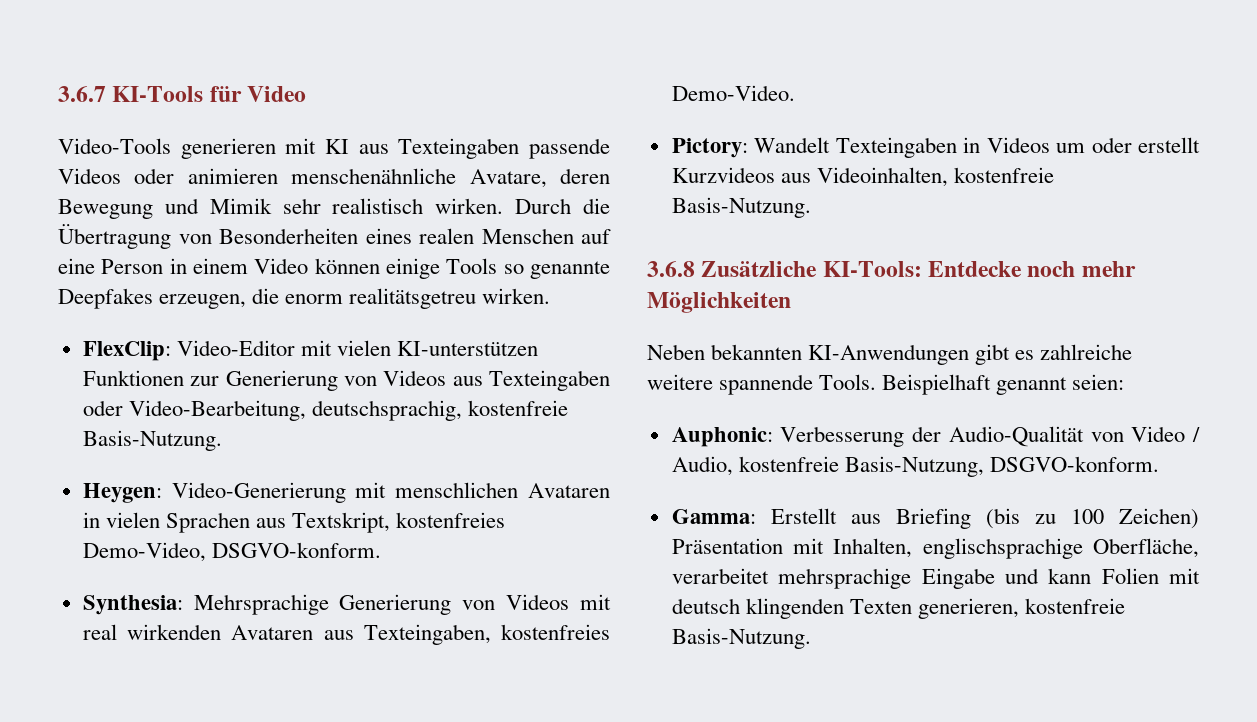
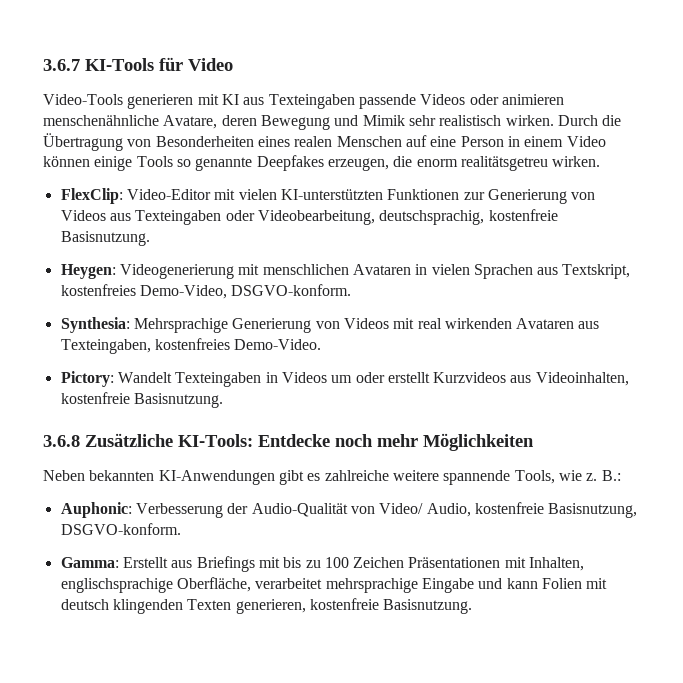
[397,341,539,356] KI-unterstützen -> [280,189,383,200] KI-unterstützten
[128,400,306,421] Video-Bearbeitung, -> [257,210,375,225] Videobearbeitung,
[82,430,222,451] Basis-Nutzung. -> [60,231,150,246] Basisnutzung.
[171,482,346,503] Video-Generierung -> [119,264,234,279] Videogenerierung
[671,197,811,218] Basis-Nutzung. -> [133,393,223,408] Basisnutzung.
[819,374,1125,395] Tools. Beispielhaft genannt seien: -> [514,470,621,484] Tools, wie z. B.:
[1131,426,1201,442] Video / -> [379,503,424,514] Video/
[844,456,984,477] Basis-Nutzung, -> [548,503,638,518] Basisnutzung,
[895,508,1199,529] [671,538,783,554] Briefing (bis zu 100 Zeichen) Präsentation -> [196,556,501,572] Briefings mit bis zu 100 Zeichen Präsentationen
[671,628,811,649] Basis-Nutzung. -> [383,599,473,614] Basisnutzung.

